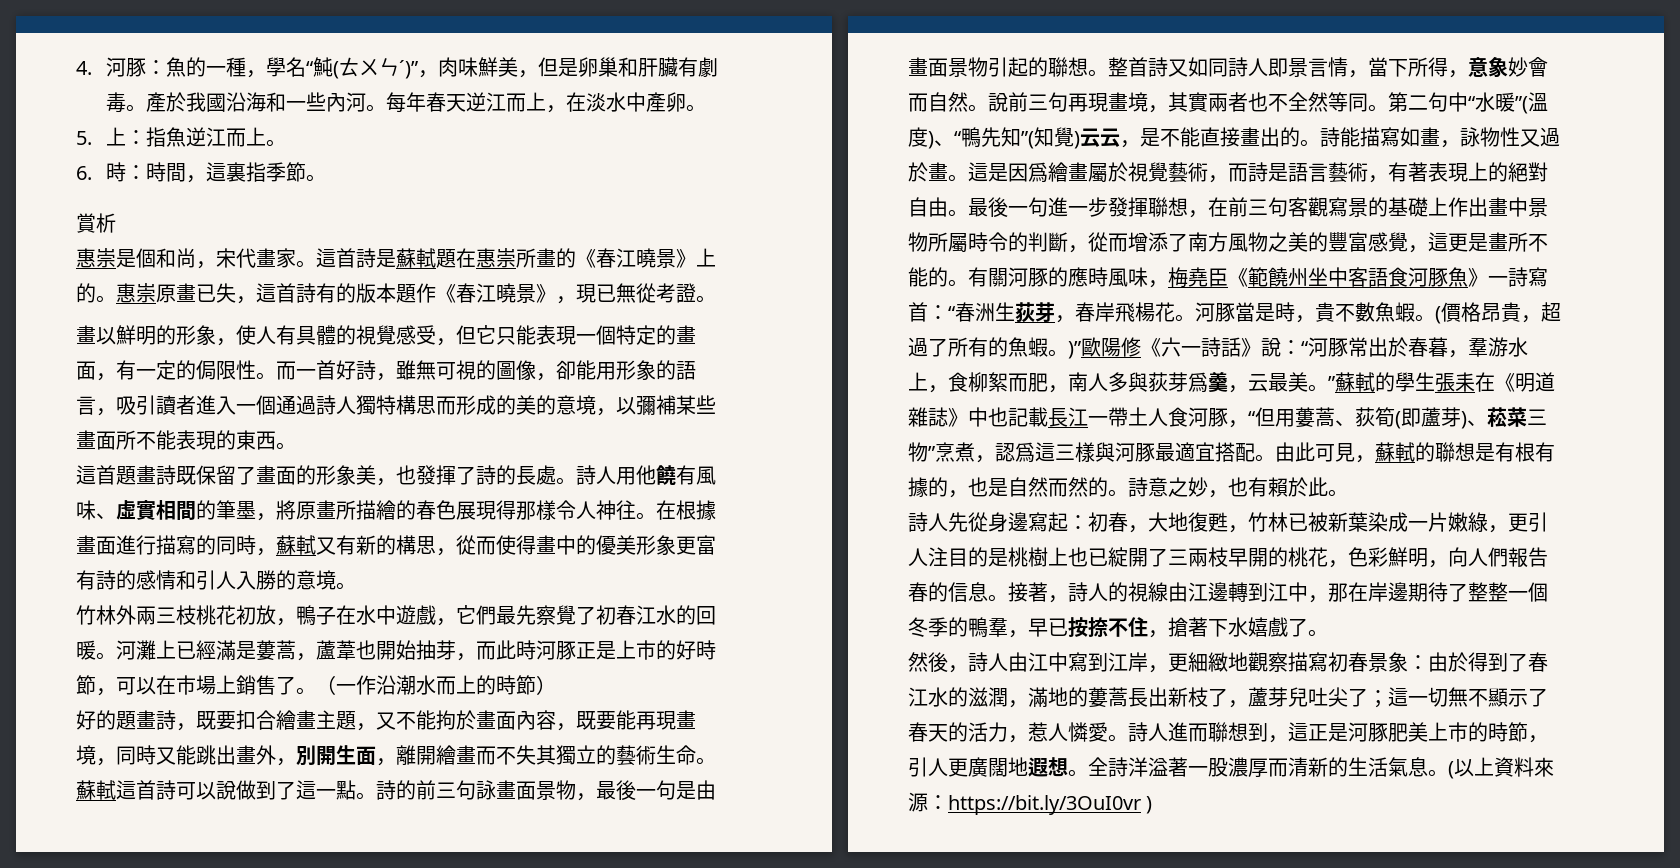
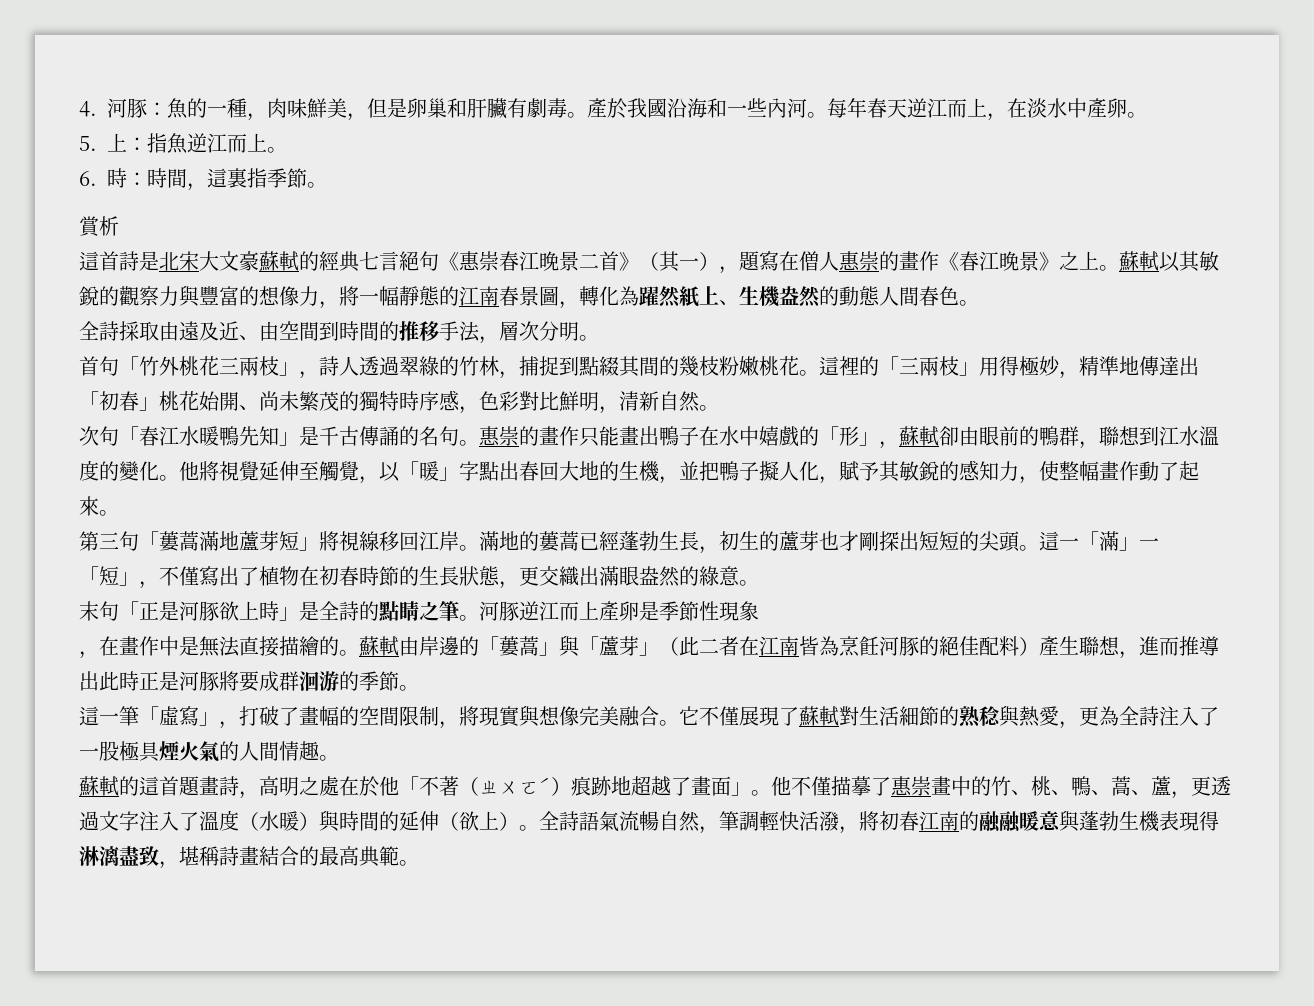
[266,57,439,79] 學名“魨(ㄊㄨㄣˊ)”， -> (267, 117) none
[76,248,716,269] [76,283,716,304] [76,325,696,346] [76,360,696,381] [76,395,716,416] [76,430,296,450] [76,465,716,486] [76,500,716,521] [76,535,716,556] [76,570,356,590] [76,605,716,626] [76,640,716,661] [76,675,556,696] [76,710,696,731] [76,745,716,766] [76,780,716,801] [908,56,1548,78] [908,92,1548,114] [908,127,1560,149] [908,162,1548,183] [908,197,1548,218] [908,232,1548,253] [908,267,1548,288] [908,302,1561,324] [908,337,1528,359] [908,372,1555,393] [908,407,1547,429] [908,442,1555,463] [908,477,1348,498] [908,512,1548,533] [908,547,1548,568] [908,582,1548,603] [908,617,1328,638] [908,652,1548,673] [908,687,1548,708] [908,722,1548,743] [908,757,1554,779] [908,792,1153,815] 惠崇是個和尚，宋代畫家。這首詩是蘇軾題在惠崇所畫的《春江曉景》上的。惠崇原畫已失，這首詩有的版本題作《春江曉景》，現已無從考證。 // 畫以鮮明的形象，使人有具體的視覺感受，但它只能表現一個特定的畫面，有一定的侷限性。而一首好詩，雖無可視的圖像，卻能用形象的語言，吸引讀者進入一個通過詩人獨特構思而形成的美的意境，以彌補某些畫面所不能表現的東西。 // 這首題畫詩既保留了畫面的形象美，也發揮了詩的長處。詩人用他饒有風味、虛實相間的筆墨，將原畫所描繪的春色展現得那樣令人神往。在根據畫面進行描寫的同時，蘇軾又有新的構思，從而使得畫中的優美形象更富有詩的感情和引人入勝的意境。 // 竹林外兩三枝桃花初放，鴨子在水中遊戲，它們最先察覺了初春江水的回暖。河灘上已經滿是蔞蒿，蘆葦也開始抽芽，而此時河豚正是上市的好時節，可以在市場上銷售了。（一作沿潮水而上的時節） // 好的題畫詩，既要扣合繪畫主題，又不能拘於畫面內容，既要能再現畫境，同時又能跳出畫外，別開生面，離開繪畫而不失其獨立的藝術生命。蘇軾這首詩可以說做到了這一點。詩的前三句詠畫面景物，最後一句是由畫面景物引起的聯想。整首詩又如同詩人即景言情，當下所得，意象妙會而自然。說前三句再現畫境，其實兩者也不全然等同。第二句中“水暖”(溫度)、“鴨先知”(知覺)云云，是不能直接畫出的。詩能描寫如畫，詠物性又過於畫。這是因爲繪畫屬於視覺藝術，而詩是語言藝術，有著表現上的絕對自由。最後一句進一步發揮聯想，在前三句客觀寫景的基礎上作出畫中景物所屬時令的判斷，從而增添了南方風物之美的豐富感覺，這更是畫所不能的。有關河豚的應時風味，梅堯臣《範饒州坐中客語食河豚魚》一詩寫首：“春洲生荻芽，春岸飛楊花。河豚當是時，貴不數魚蝦。(價格昂貴，超過了所有的魚蝦。)”歐陽修《六一詩話》說：“河豚常出於春暮，羣游水上，食柳絮而肥，南人多與荻芽爲羹，云最美。”蘇軾的學生張耒在《明道雜誌》中也記載長江一帶土人食河豚，“但用蔞蒿、荻筍(即蘆芽)、菘菜三物”烹煮，認爲這三樣與河豚最適宜搭配。由此可見，蘇軾的聯想是有根有據的，也是自然而然的。詩意之妙，也有賴於此。 // 詩人先從身邊寫起：初春，大地復甦，竹林已被新葉染成一片嫩綠，更引人注目的是桃樹上也已綻開了三兩枝早開的桃花，色彩鮮明，向人們報告春的信息。接著，詩人的視線由江邊轉到江中，那在岸邊期待了整整一個冬季的鴨羣，早已按捺不住，搶著下水嬉戲了。 // 然後，詩人由江中寫到江岸，更細緻地觀察描寫初春景象：由於得到了春江水的滋潤，滿地的蔞蒿長出新枝了，蘆芽兒吐尖了；這一切無不顯示了春天的活力，惹人憐愛。詩人進而聯想到，這正是河豚肥美上市的時節，引人更廣闊地遐想。全詩洋溢著一股濃厚而清新的生活氣息。(以上資料來源：https://bit.ly/3OuI0vr ) -> [79,251,1219,274] [79,285,979,309] [79,321,599,344] [79,356,1199,379] [79,390,719,414] [79,426,1219,449] [79,460,1199,484] [79,496,119,516] [79,531,1159,554] [79,566,759,589] [79,601,759,622] [79,635,1219,659] [79,671,419,692] [79,705,1219,729] [79,741,339,762] [79,776,1231,799] [79,810,1219,834] [79,846,419,869] 這首詩是北宋大文豪蘇軾的經典七言絕句《惠崇春江晚景二首》（其一），題寫在僧人惠崇的畫作《春江晚景》之上。蘇軾以其敏銳的觀察力與豐富的想像力，將一幅靜態的江南春景圖，轉化為躍然紙上、生機盎然的動態人間春色。 // 全詩採取由遠及近、由空間到時間的推移手法，層次分明。 // 首句「竹外桃花三兩枝」，詩人透過翠綠的竹林，捕捉到點綴其間的幾枝粉嫩桃花。這裡的「三兩枝」用得極妙，精準地傳達出「初春」桃花始開、尚未繁茂的獨特時序感，色彩對比鮮明，清新自然。 // 次句「春江水暖鴨先知」是千古傳誦的名句。惠崇的畫作只能畫出鴨子在水中嬉戲的「形」，蘇軾卻由眼前的鴨群，聯想到江水溫度的變化。他將視覺延伸至觸覺，以「暖」字點出春回大地的生機，並把鴨子擬人化，賦予其敏銳的感知力，使整幅畫作動了起來。 // 第三句「蔞蒿滿地蘆芽短」將視線移回江岸。滿地的蔞蒿已經蓬勃生長，初生的蘆芽也才剛探出短短的尖頭。這一「滿」一「短」，不僅寫出了植物在初春時節的生長狀態，更交織出滿眼盎然的綠意。 // 末句「正是河豚欲上時」是全詩的點睛之筆。河豚逆江而上產卵是季節性現象 // ，在畫作中是無法直接描繪的。蘇軾由岸邊的「蔞蒿」與「蘆芽」（此二者在江南皆為烹飪河豚的絕佳配料）產生聯想，進而推導出此時正是河豚將要成群洄游的季節。 // 這一筆「虛寫」，打破了畫幅的空間限制，將現實與想像完美融合。它不僅展現了蘇軾對生活細節的熟稔與熱愛，更為全詩注入了一股極具煙火氣的人間情趣。 // 蘇軾的這首題畫詩，高明之處在於他「不著（ㄓㄨㄛˊ）痕跡地超越了畫面」。他不僅描摹了惠崇畫中的竹、桃、鴨、蒿、蘆，更透過文字注入了溫度（水暖）與時間的延伸（欲上）。全詩語氣流暢自然，筆調輕快活潑，將初春江南的融融暖意與蓬勃生機表現得淋漓盡致，堪稱詩畫結合的最高典範。

